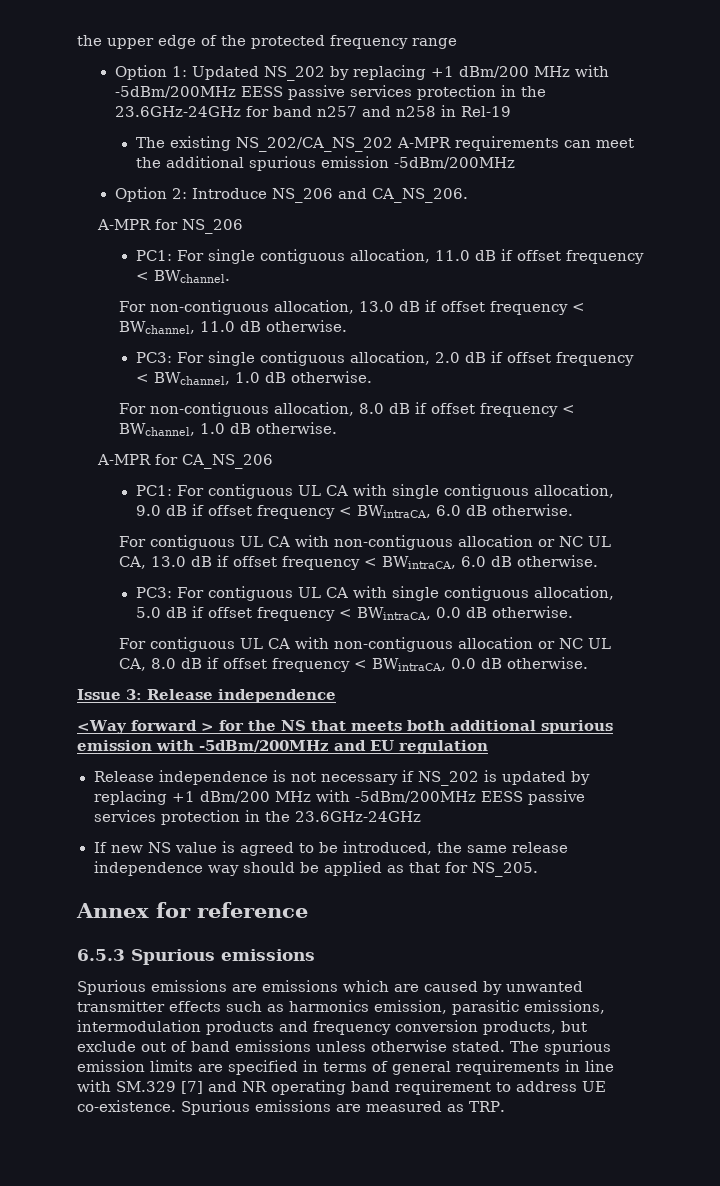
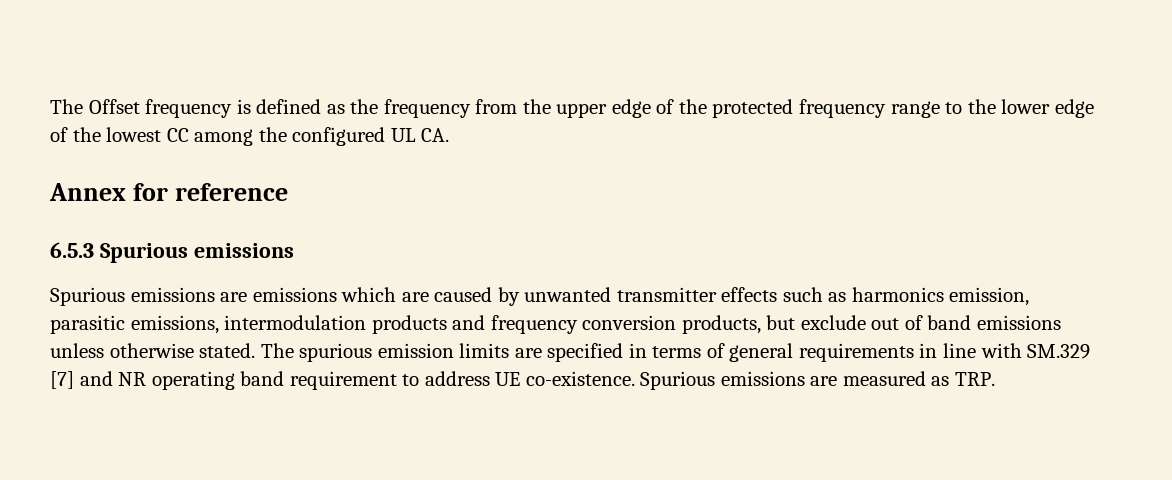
(77, 40) none -> [50,99,518,118] The Offset frequency is defined as the frequency from
[114,65,609,81] [114,85,546,100] [114,105,511,117] [135,136,634,152] [135,156,515,171] [114,187,468,203] [97,219,244,234] [135,249,644,264] [135,270,230,283] [119,300,586,315] [119,320,348,334] [135,351,634,366] [135,371,372,385] [119,402,576,417] [119,422,338,436] [97,454,274,469] [135,484,614,499] [135,504,573,519] [119,535,612,550] [119,555,599,570] [135,586,614,601] [135,606,573,621] [119,637,612,652] [119,657,589,672] [77,689,336,703] [77,720,613,734] [77,740,488,754] [93,770,590,786] [93,790,585,805] [93,810,421,825] [93,841,568,856] [93,861,538,877] // Option 1: Updated NS_202 by replacing +1 dBm/200 MHz with -5dBm/200MHz EESS passive services protection in the 23.6GHz-24GHz for band n257 and n258 in Rel-19 // The existing NS_202/CA_NS_202 A-MPR requirements can meet the additional spurious emission -5dBm/200MHz // Option 2: Introduce NS_206 and CA_NS_206. // A-MPR for NS_206 // PC1: For single contiguous allocation, 11.0 dB if offset frequency < BWchannel. // For non-contiguous allocation, 13.0 dB if offset frequency < BWchannel, 11.0 dB otherwise. // PC3: For single contiguous allocation, 2.0 dB if offset frequency < BWchannel, 1.0 dB otherwise. // For non-contiguous allocation, 8.0 dB if offset frequency < BWchannel, 1.0 dB otherwise. // A-MPR for CA_NS_206 // PC1: For contiguous UL CA with single contiguous allocation, 9.0 dB if offset frequency < BWintraCA, 6.0 dB otherwise. // For contiguous UL CA with non-contiguous allocation or NC UL CA, 13.0 dB if offset frequency < BWintraCA, 6.0 dB otherwise. // PC3: For contiguous UL CA with single contiguous allocation, 5.0 dB if offset frequency < BWintraCA, 0.0 dB otherwise. // For contiguous UL CA with non-contiguous allocation or NC UL CA, 8.0 dB if offset frequency < BWintraCA, 0.0 dB otherwise. // Issue 3: Release independence // <Way forward > for the NS that meets both additional spurious emission with -5dBm/200MHz and EU regulation // Release independence is not necessary if NS_202 is updated by replacing +1 dBm/200 MHz with -5dBm/200MHz EESS passive services protection in the 23.6GHz-24GHz // If new NS value is agreed to be introduced, the same release independence way should be applied as that for NS_205. -> [945,99,1094,118] [50,127,450,146] to the lower edge of the lowest CC among the configured UL CA.

